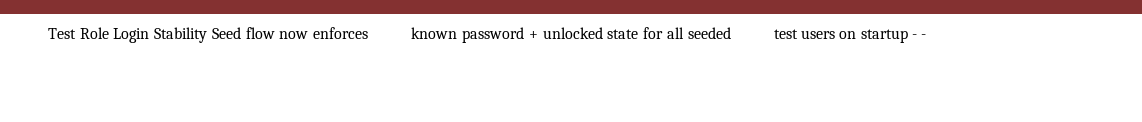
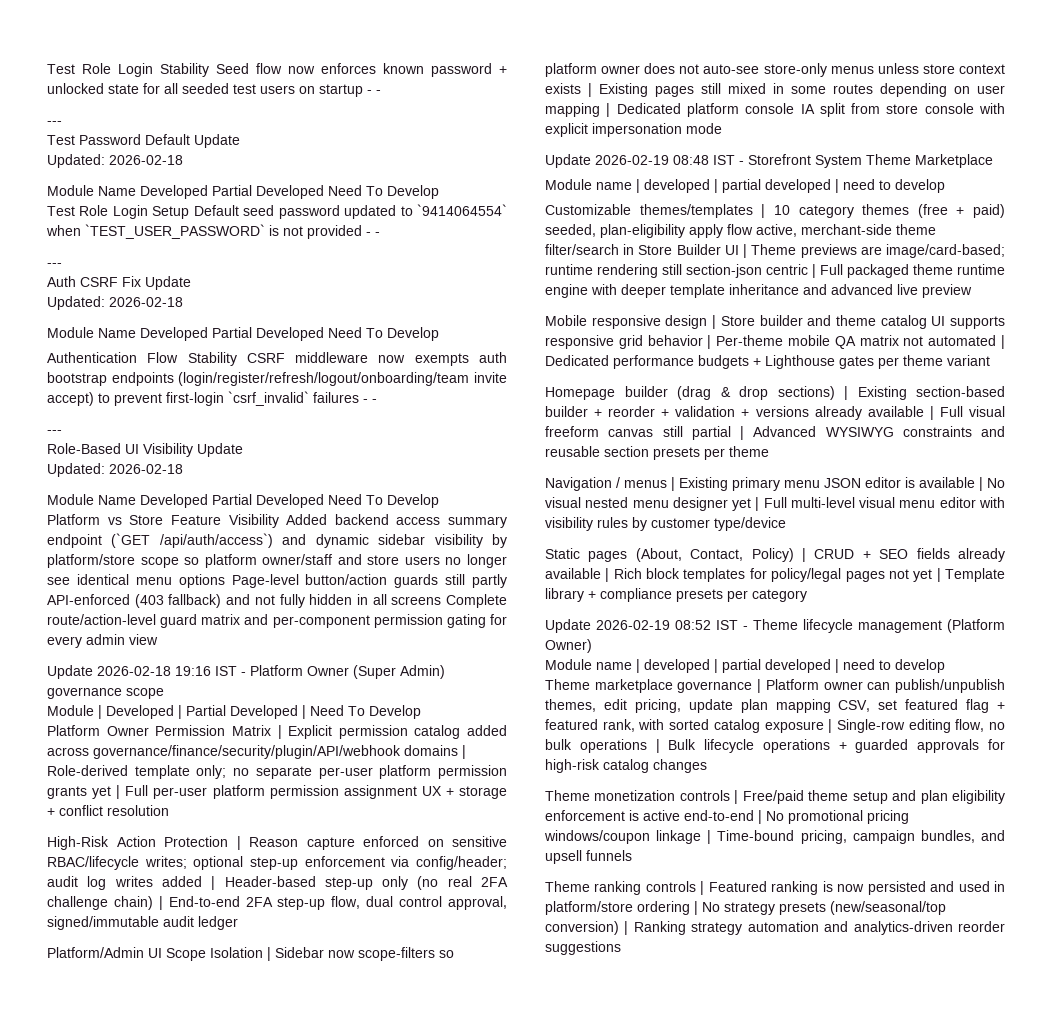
(926, 36) none -> [47,121,62,125] [47,134,240,148] [47,154,183,168] [47,185,439,199] [47,204,508,219] [46,224,380,239] [47,263,62,267] [47,276,191,290] [47,296,183,310] [47,327,439,341] [47,352,507,366] [47,372,508,386] [47,391,377,406] [47,430,62,434] [47,443,243,457] [47,463,183,477] [47,494,439,508] [47,514,507,528] [47,533,508,548] [47,554,507,568] [47,574,507,588] [47,594,507,608] [47,614,508,628] [47,634,158,648] [47,665,445,679] [47,687,164,699] [47,705,421,719] [47,725,507,739] [47,745,466,759] [47,765,508,779] [47,785,508,799] [47,805,169,816] [47,836,507,850] [47,856,508,870] [47,876,509,890] [47,896,508,910] [47,916,238,930] [47,947,454,961] [545,63,1005,77] [545,83,1005,97] [545,103,1005,117] [545,123,722,137] [545,154,993,168] [545,179,945,193] [545,204,1005,218] [545,224,936,238] [545,244,1005,258] [545,264,1005,278] [545,284,972,298] [545,315,1005,329] [545,335,1005,349] [545,355,990,369] [545,386,1005,400] [545,406,1005,420] [545,426,1005,440] [545,446,769,460] [545,477,1005,491] [545,497,1005,511] [545,517,786,531] [545,548,1005,562] [545,568,1005,582] [545,588,807,602] [545,619,1005,633] [545,639,592,653] [545,659,945,673] [545,679,1005,693] [545,699,1005,713] [545,719,1005,733] [545,739,1005,753] [545,759,707,773] [545,790,1006,804] [545,810,909,824] [544,830,1005,844] [545,850,632,864] [545,881,1005,895] [545,901,946,915] [545,921,1005,935] [545,941,621,955] // --- // Test Password Default Update // Updated: 2026-02-18 // Module Name Developed Partial Developed Need To Develop // Test Role Login Setup Default seed password updated to `9414064554` when `TEST_USER_PASSWORD` is not provided - - // --- // Auth CSRF Fix Update // Updated: 2026-02-18 // Module Name Developed Partial Developed Need To Develop // Authentication Flow Stability CSRF middleware now exempts auth bootstrap endpoints (login/register/refresh/logout/onboarding/team invite accept) to prevent first-login `csrf_invalid` failures - - // --- // Role-Based UI Visibility Update // Updated: 2026-02-18 // Module Name Developed Partial Developed Need To Develop // Platform vs Store Feature Visibility Added backend access summary endpoint (`GET /api/auth/access`) and dynamic sidebar visibility by platform/store scope so platform owner/staff and store users no longer see identical menu options Page-level button/action guards still partly API-enforced (403 fallback) and not fully hidden in all screens Complete route/action-level guard matrix and per-component permission gating for every admin view // Update 2026-02-18 19:16 IST - Platform Owner (Super Admin) governance scope // Module | Developed | Partial Developed | Need To Develop // Platform Owner Permission Matrix | Explicit permission catalog added across governance/finance/security/plugin/API/webhook domains | Role-derived template only; no separate per-user platform permission grants yet | Full per-user platform permission assignment UX + storage + conflict resolution // High-Risk Action Protection | Reason capture enforced on sensitive RBAC/lifecycle writes; optional step-up enforcement via config/header; audit log writes added | Header-based step-up only (no real 2FA challenge chain) | End-to-end 2FA step-up flow, dual control approval, signed/immutable audit ledger // Platform/Admin UI Scope Isolation | Sidebar now scope-filters so platform owner does not auto-see store-only menus unless store context exists | Existing pages still mixed in some routes depending on user mapping | Dedicated platform console IA split from store console with explicit impersonation mode // Update 2026-02-19 08:48 IST - Storefront System Theme Marketplace // Module name | developed | partial developed | need to develop // Customizable themes/templates | 10 category themes (free + paid) seeded, plan-eligibility apply flow active, merchant-side theme filter/search in Store Builder UI | Theme previews are image/card-based; runtime rendering still section-json centric | Full packaged theme runtime engine with deeper template inheritance and advanced live preview // Mobile responsive design | Store builder and theme catalog UI supports responsive grid behavior | Per-theme mobile QA matrix not automated | Dedicated performance budgets + Lighthouse gates per theme variant // Homepage builder (drag & drop sections) | Existing section-based builder + reorder + validation + versions already available | Full visual freeform canvas still partial | Advanced WYSIWYG constraints and reusable section presets per theme // Navigation / menus | Existing primary menu JSON editor is available | No visual nested menu designer yet | Full multi-level visual menu editor with visibility rules by customer type/device // Static pages (About, Contact, Policy) | CRUD + SEO fields already available | Rich block templates for policy/legal pages not yet | Template library + compliance presets per category // Update 2026-02-19 08:52 IST - Theme lifecycle management (Platform Owner) // Module name | developed | partial developed | need to develop // Theme marketplace governance | Platform owner can publish/unpublish themes, edit pricing, update plan mapping CSV, set featured flag + featured rank, with sorted catalog exposure | Single-row editing flow, no bulk operations | Bulk lifecycle operations + guarded approvals for high-risk catalog changes // Theme monetization controls | Free/paid theme setup and plan eligibility enforcement is active end-to-end | No promotional pricing windows/coupon linkage | Time-bound pricing, campaign bundles, and upsell funnels // Theme ranking controls | Featured ranking is now persisted and used in platform/store ordering | No strategy presets (new/seasonal/top conversion) | Ranking strategy automation and analytics-driven reorder suggestions

